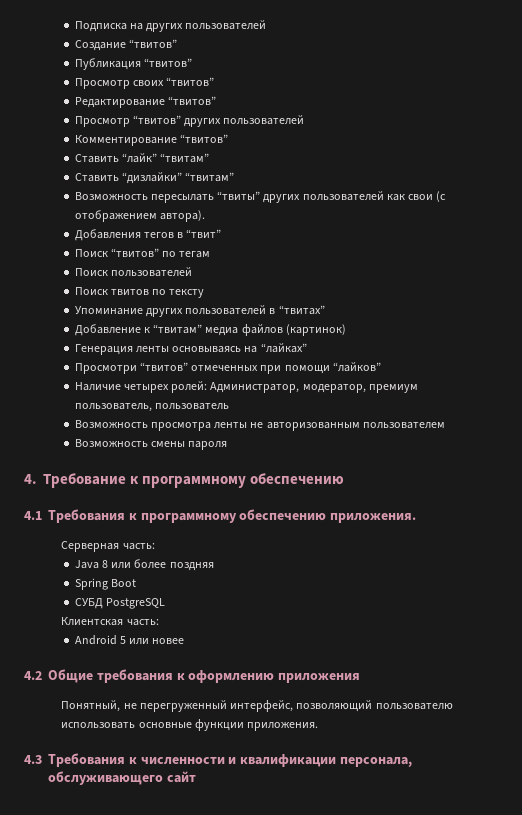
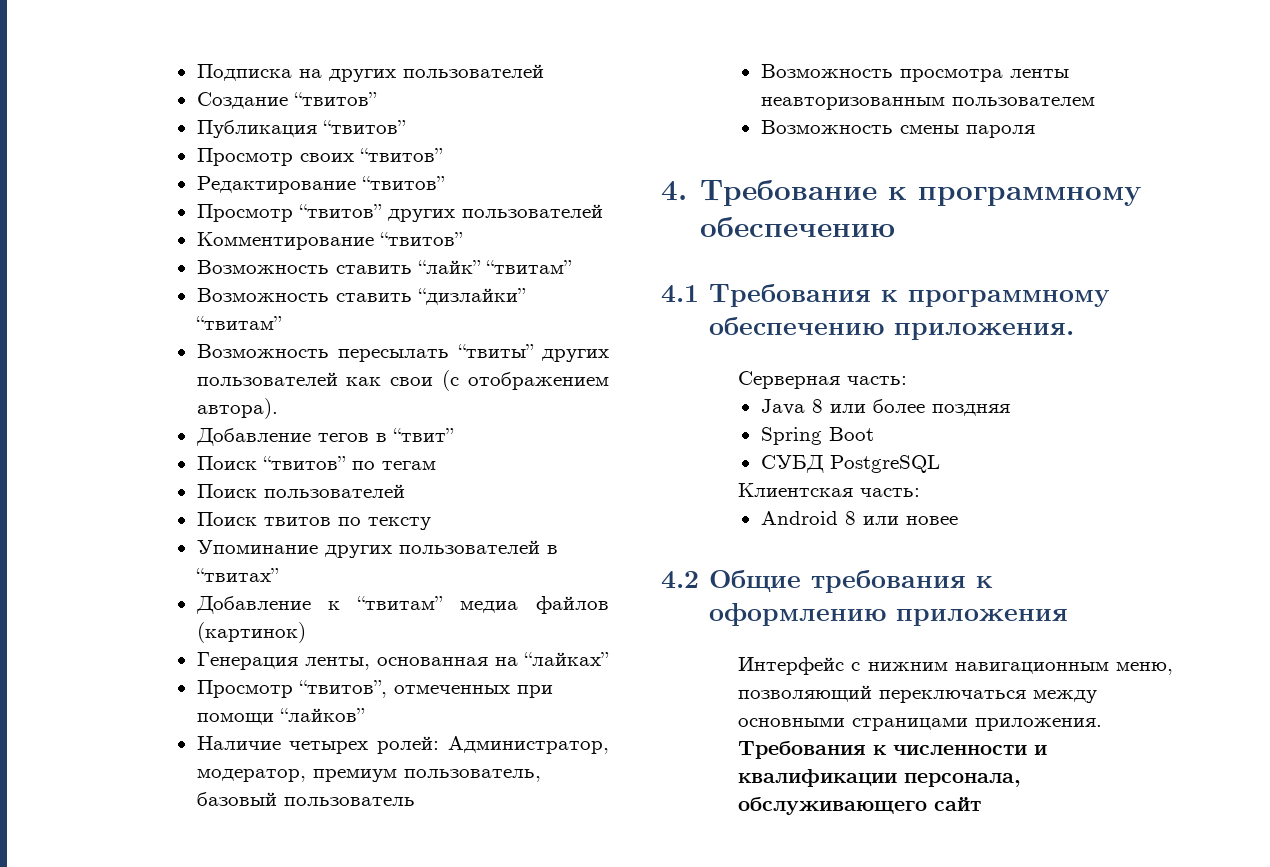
[74,154,119,163] Ставить -> [196,260,412,274] Возможность ставить
[74,173,119,182] Ставить -> [196,288,412,302] Возможность ставить
[74,229,141,241] Добавления -> [195,428,311,446] Добавление
[135,346,242,353] ленты основываясь -> [304,657,488,670] ленты, основанная
[74,362,188,374] Просмотри “твитов” -> [196,680,387,698] Просмотр “твитов”,
(152, 407) none -> [196,792,277,806] базовый
[250,422,360,431] не авторизованным -> [760,97,945,110] неавторизованным
[119,636,126,644] 5 -> [844,511,856,525] 8
[61,700,453,712] [61,719,319,731] [24,755,42,764] Понятный, не перегруженный интерфейс, позволяющий пользователю использовать основные функции приложения. // 4.3 -> [738,657,1173,675] [738,685,1098,703] [738,718,1103,731] Интерфейс с нижним навигационным меню, позволяющий переключаться между основными страницами приложения.

